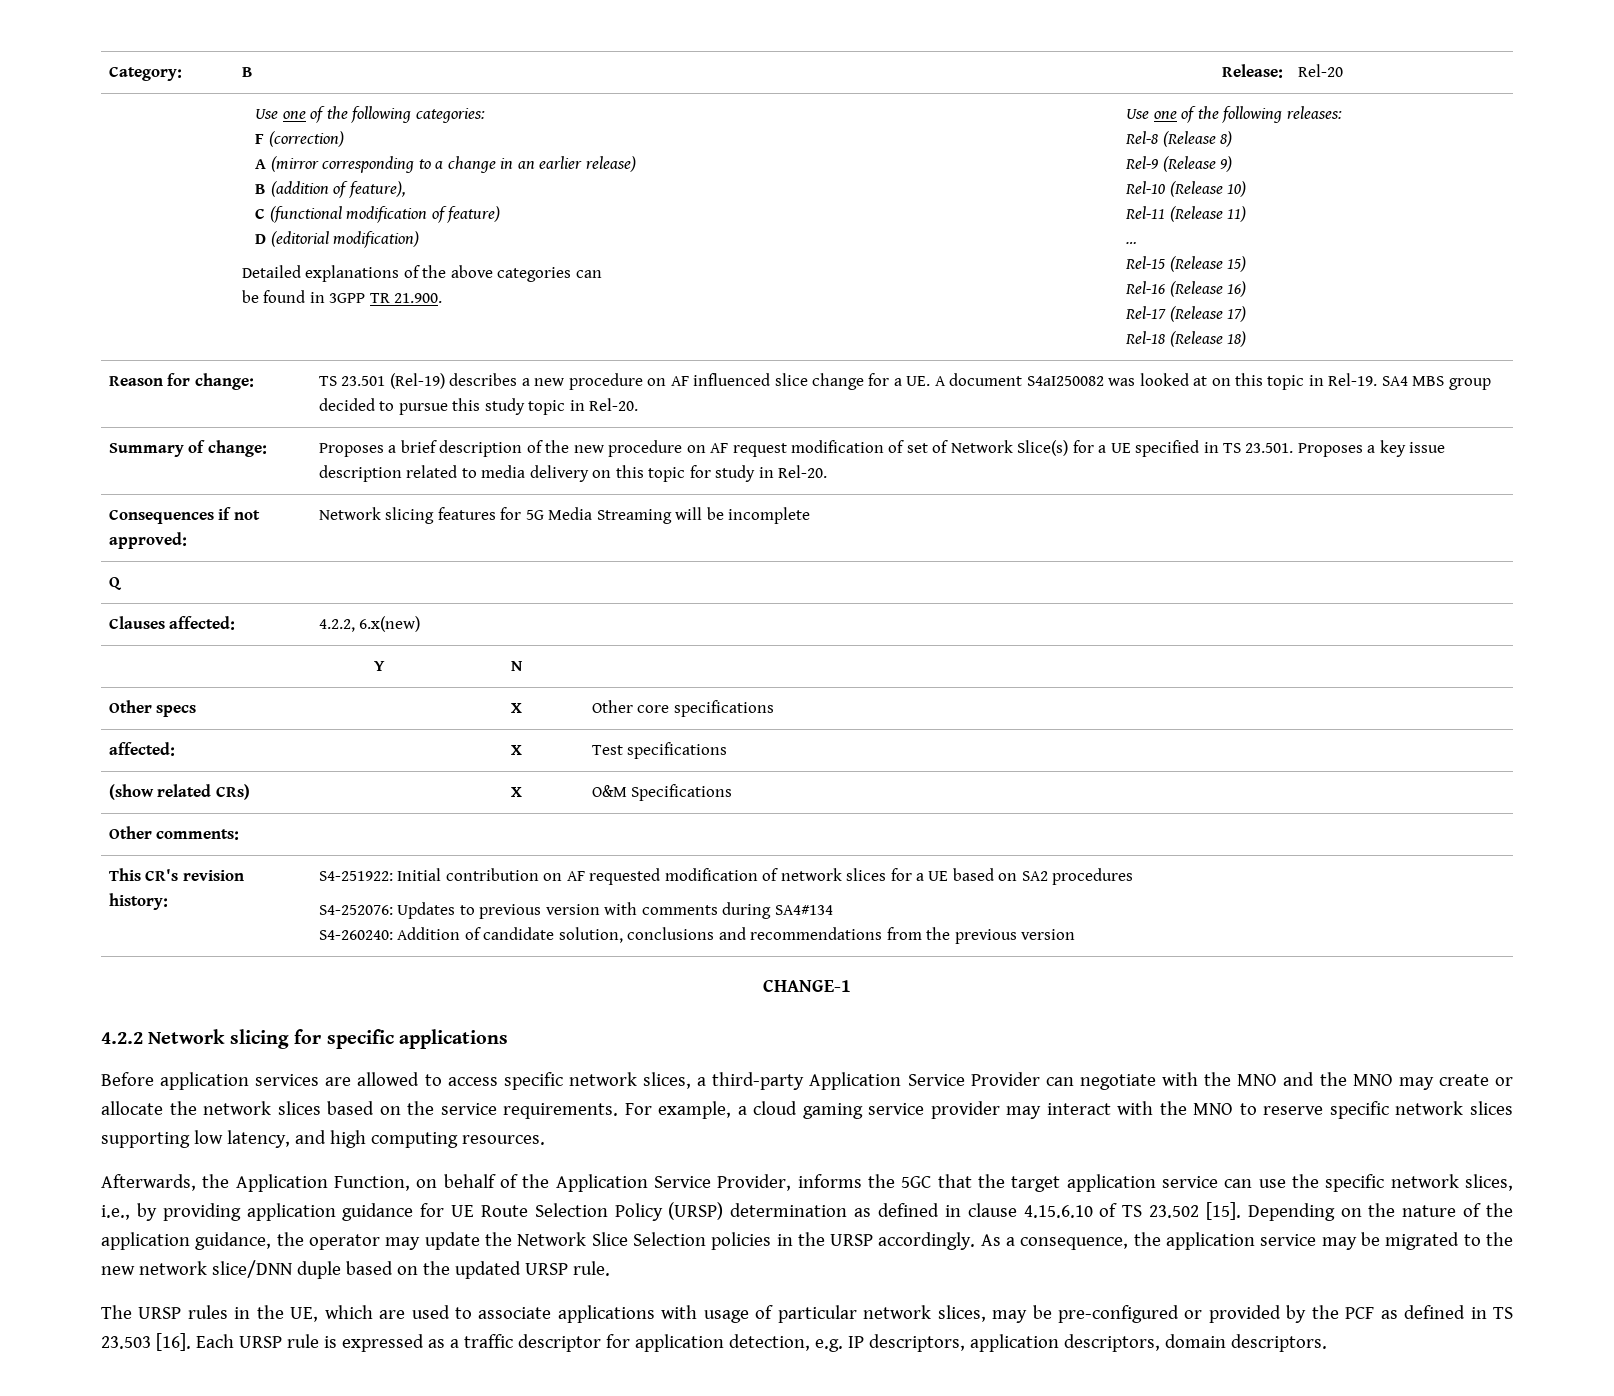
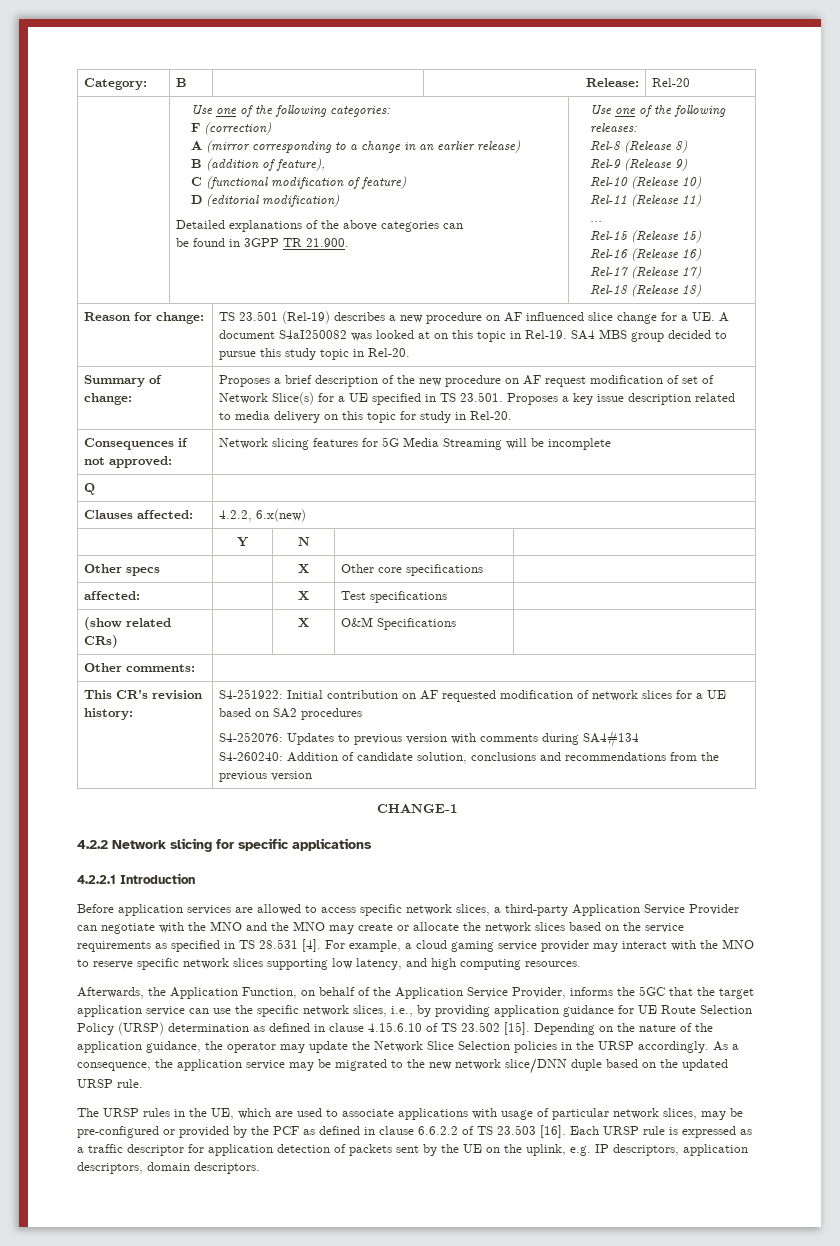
(508, 1039) none -> [77,873,195,884] // 4.2.2.1 Introduction
[503,1103,619,1119] requirements. -> [77,939,321,952] requirements as specified in TS 28.531 [4].
(1487, 1313) none -> [379,1126,474,1135] clause 6.6.2.2 of
[728,1334,810,1351] detection, -> [277,1144,566,1156] detection of packets sent by the UE on the uplink,

